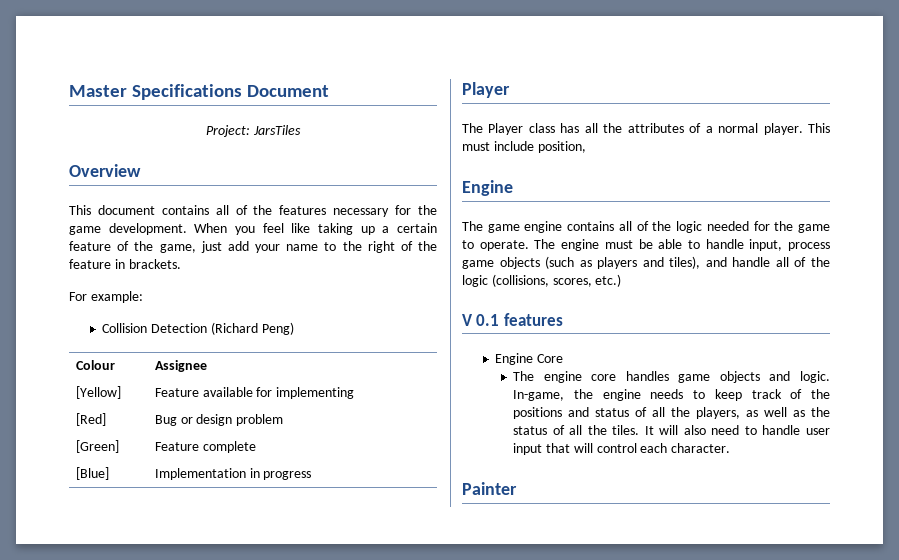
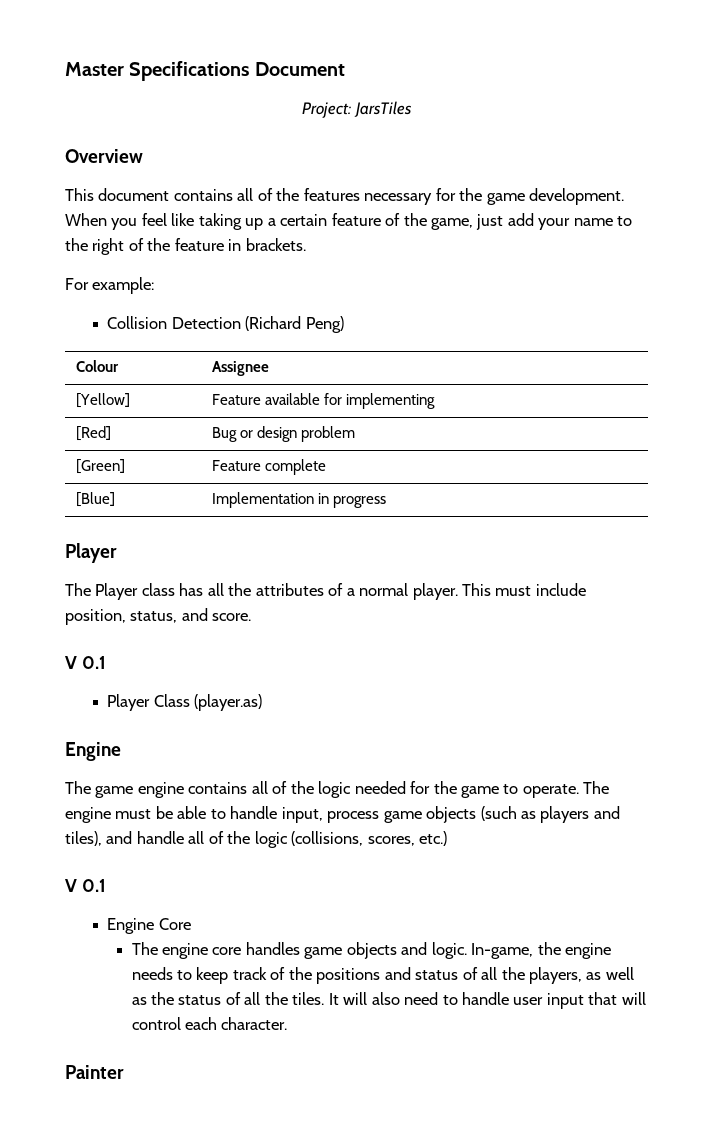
(586, 147) none -> [130,608,252,623] [65,656,106,669] [107,694,263,711] status, and score. // V 0.1 // Player Class (player.as)
[503,313,563,326] features -> (106, 885) none

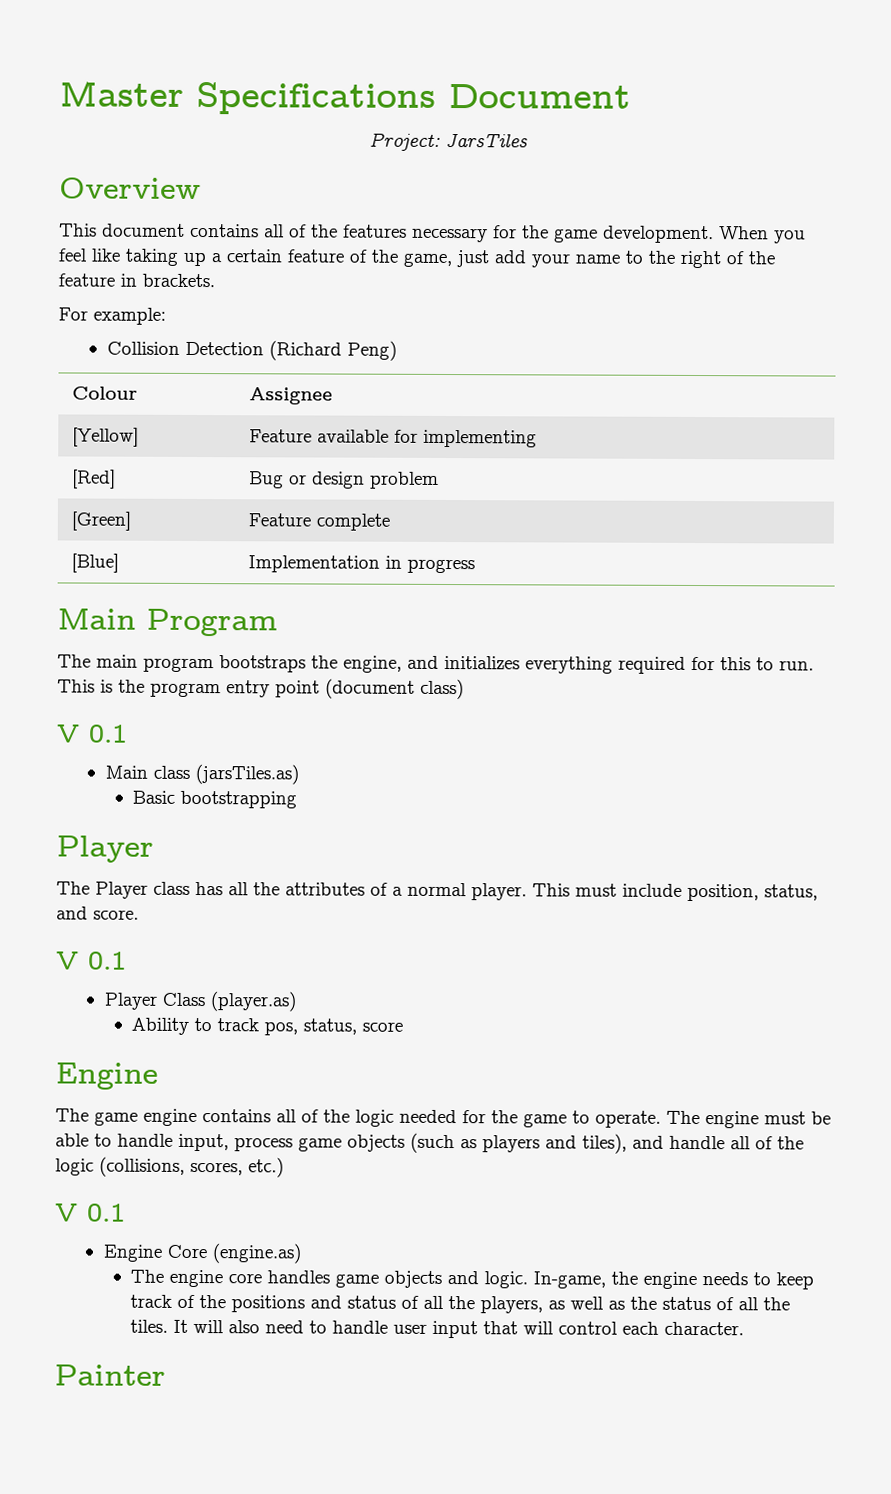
(386, 502) none -> [57,608,278,637] [57,654,814,674] [57,678,464,700] [57,724,128,743] [104,763,299,785] [132,790,298,809] // Main Program // The main program bootstraps the engine, and initializes everything required for this to run. This is the program entry point (document class) // V 0.1 // Main class (jarsTiles.as) // Basic bootstrapping
(263, 702) none -> [131,1017,404,1036] // Ability to track pos, status, score
(191, 924) none -> [211,1243,302,1264] (engine.as)

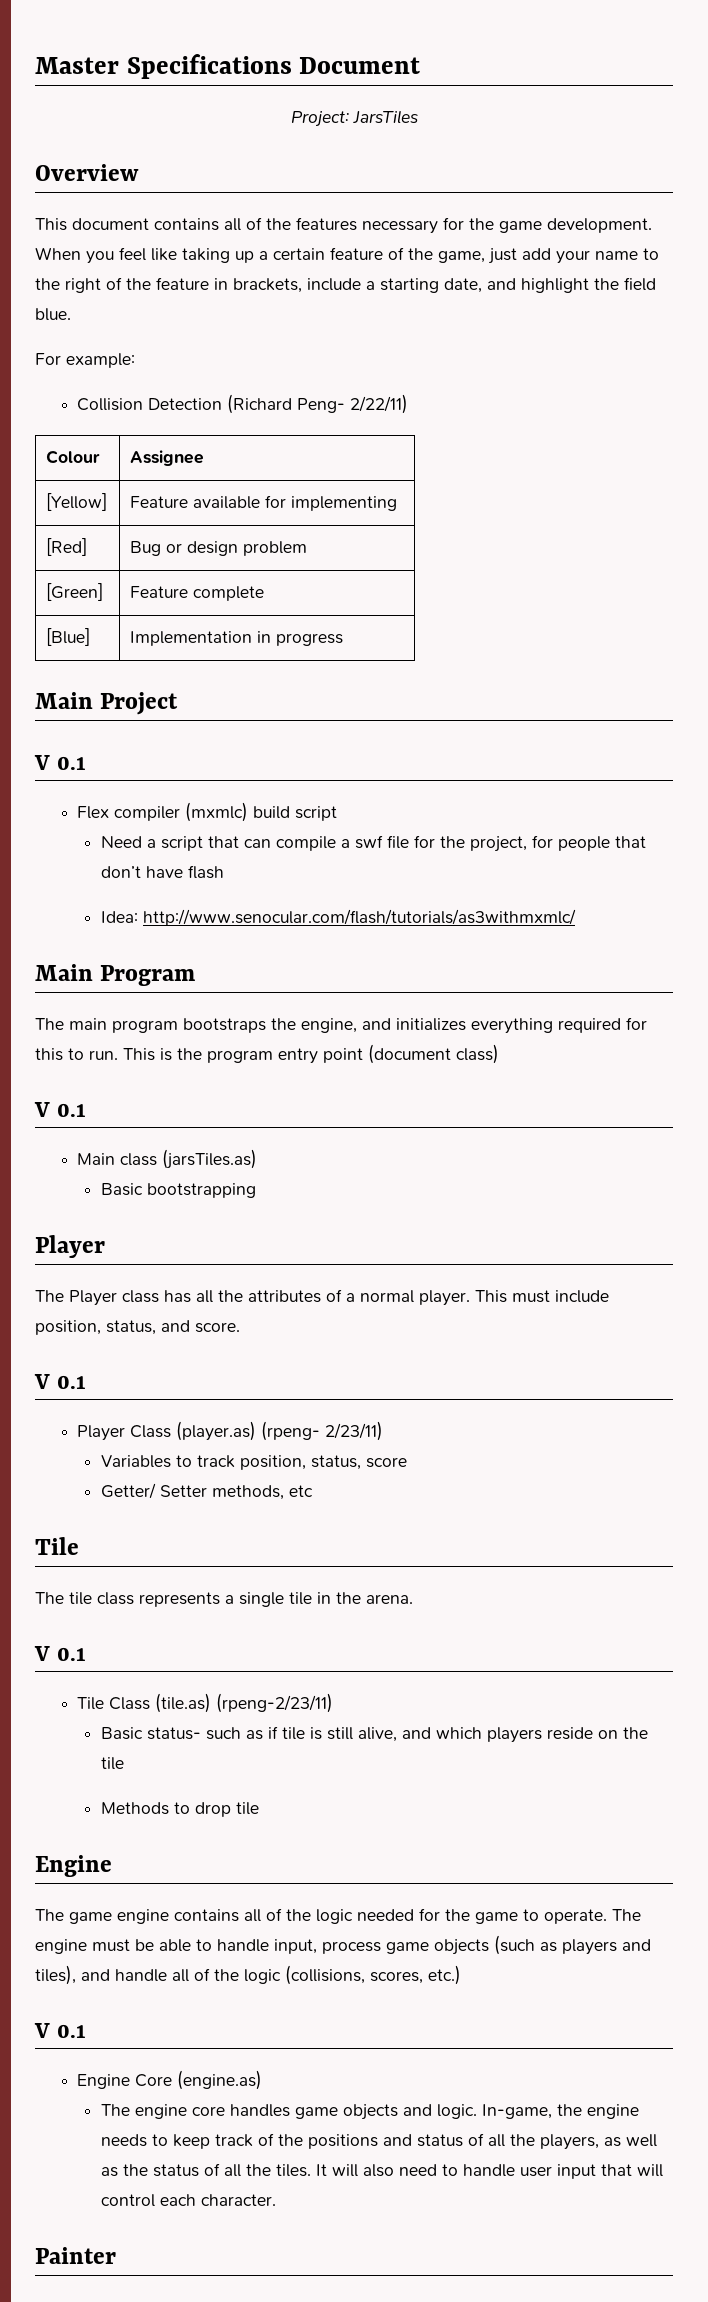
[142,273,215,288] brackets. -> [233,277,656,293] [35,308,71,321] brackets, include a starting date, and highlight the field blue.
[346,340,397,361] Peng) -> [297,394,409,414] Peng- 2/22/11)
(475, 566) none -> [35,692,179,715] [34,755,86,770] [77,802,338,822] [100,835,646,852] [100,865,224,879] [100,909,576,926] // Main Project // V 0.1 // Flex compiler (mxmlc) build script // Need a script that can compile a swf file for the project, for people that don’t have flash // Idea: http://www.senocular.com/flash/tutorials/as3withmxmlc/
[131,1017,190,1035] // Ability -> [261,1421,384,1441] [100,1455,171,1468] (rpeng- 2/23/11) // Variables
[264,1021,299,1036] pos, -> [239,1455,306,1470] position,
(404, 1026) none -> [100,1483,313,1500] [35,1537,79,1555] [35,1592,413,1607] [34,1646,86,1661] [77,1693,334,1713] [100,1726,648,1743] [100,1757,124,1770] [100,1802,259,1817] // Getter/ Setter methods, etc // Tile // The tile class represents a single tile in the arena. // V 0.1 // Tile Class (tile.as) (rpeng-2/23/11) // Basic status- such as if tile is still alive, and which players reside on the tile // Methods to drop tile

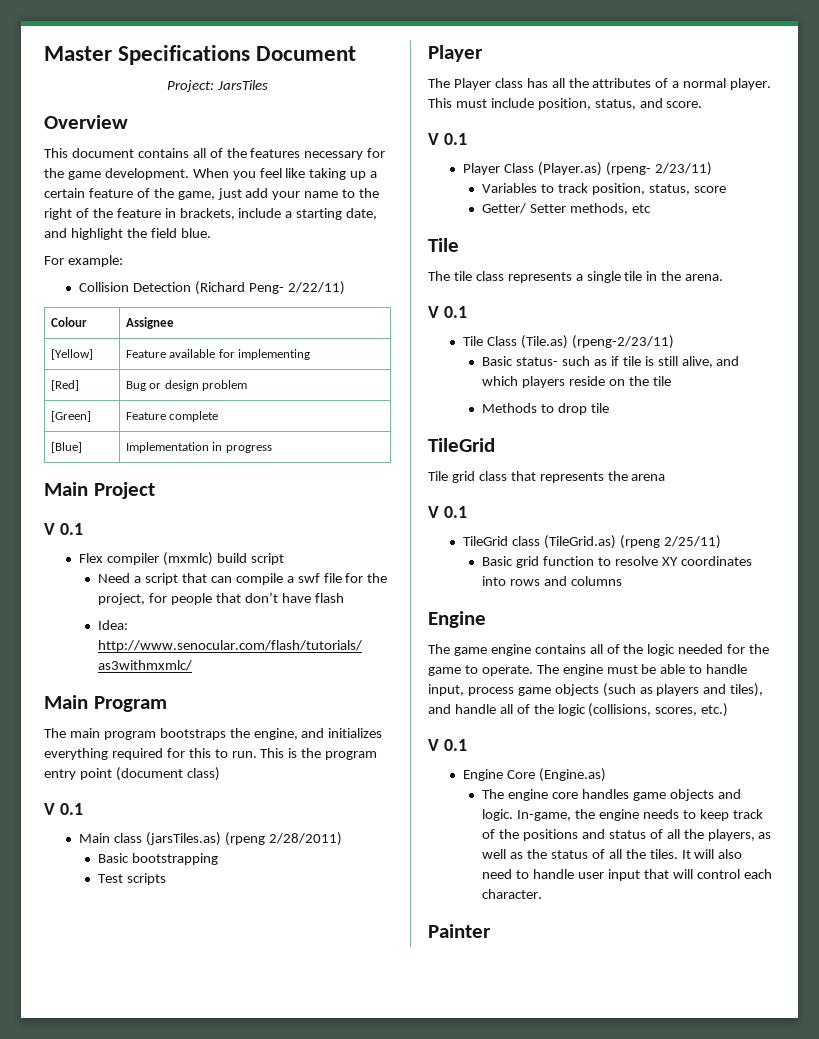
(258, 1159) none -> [224,832,342,846] (rpeng 2/28/2011)
(256, 1190) none -> [98,873,167,885] // Test scripts
[176,1421,257,1441] (player.as) -> [537,162,602,176] (Player.as)
[155,1693,212,1713] (tile.as) -> [520,335,568,349] (Tile.as)
(259, 1808) none -> [428,438,495,452] [428,471,666,483] [428,506,467,518] [463,535,721,549] [482,556,752,568] [482,576,622,586] // TileGrid // Tile grid class that represents the arena // V 0.1 // TileGrid class (TileGrid.as) (rpeng 2/25/11) // Basic grid function to resolve XY coordinates into rows and columns
[177,2070,263,2090] (engine.as) -> [538,768,606,782] (Engine.as)

